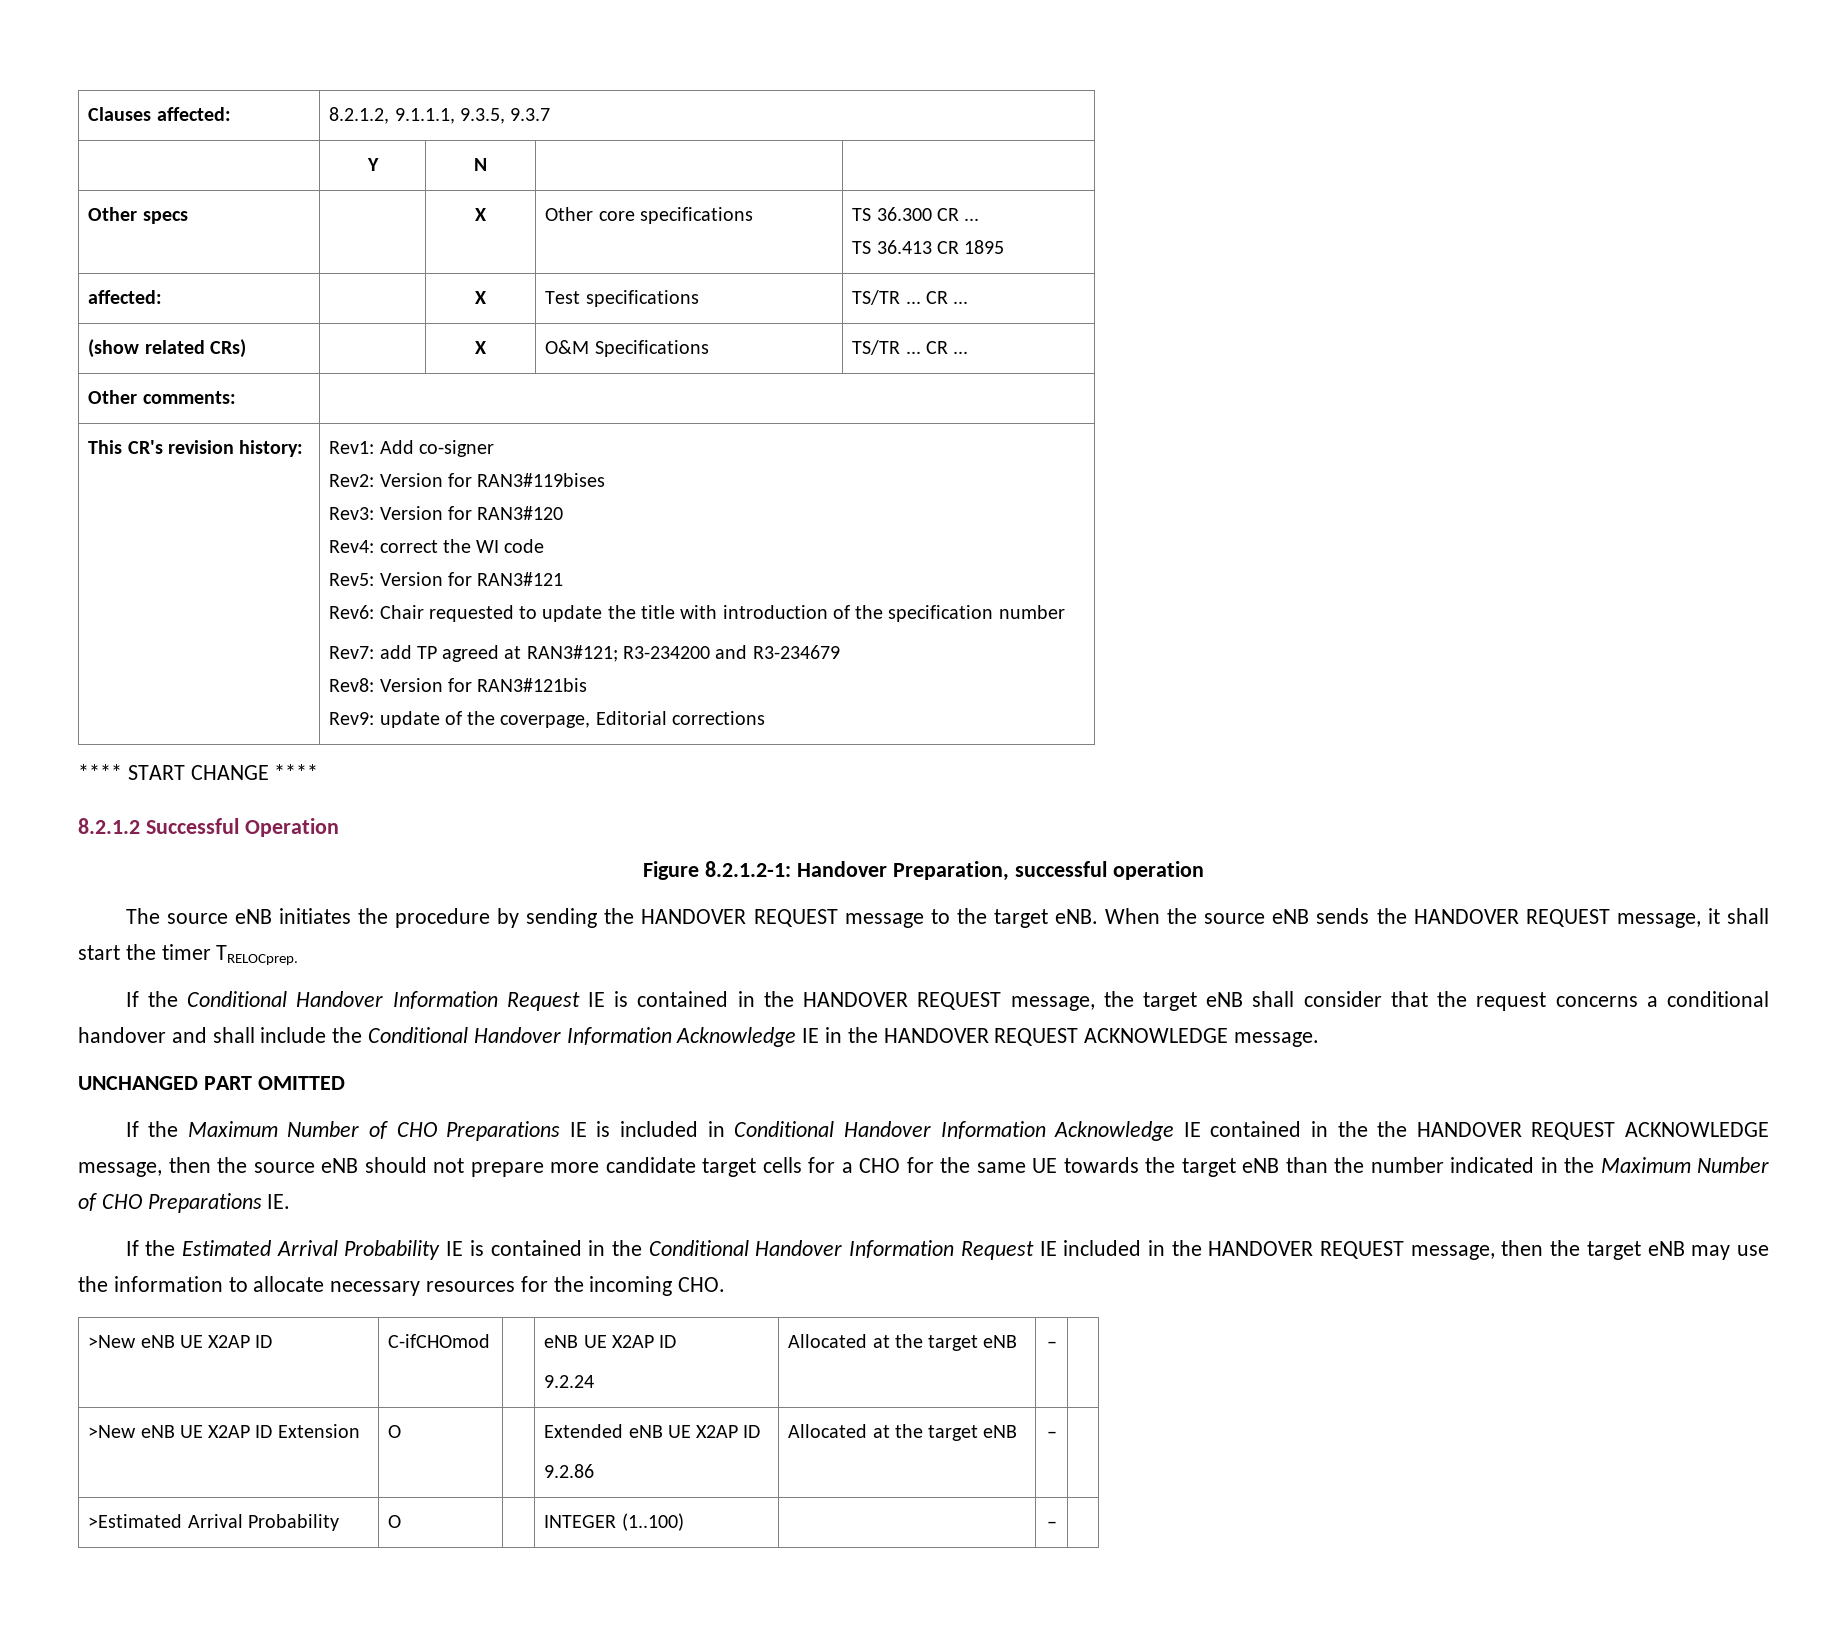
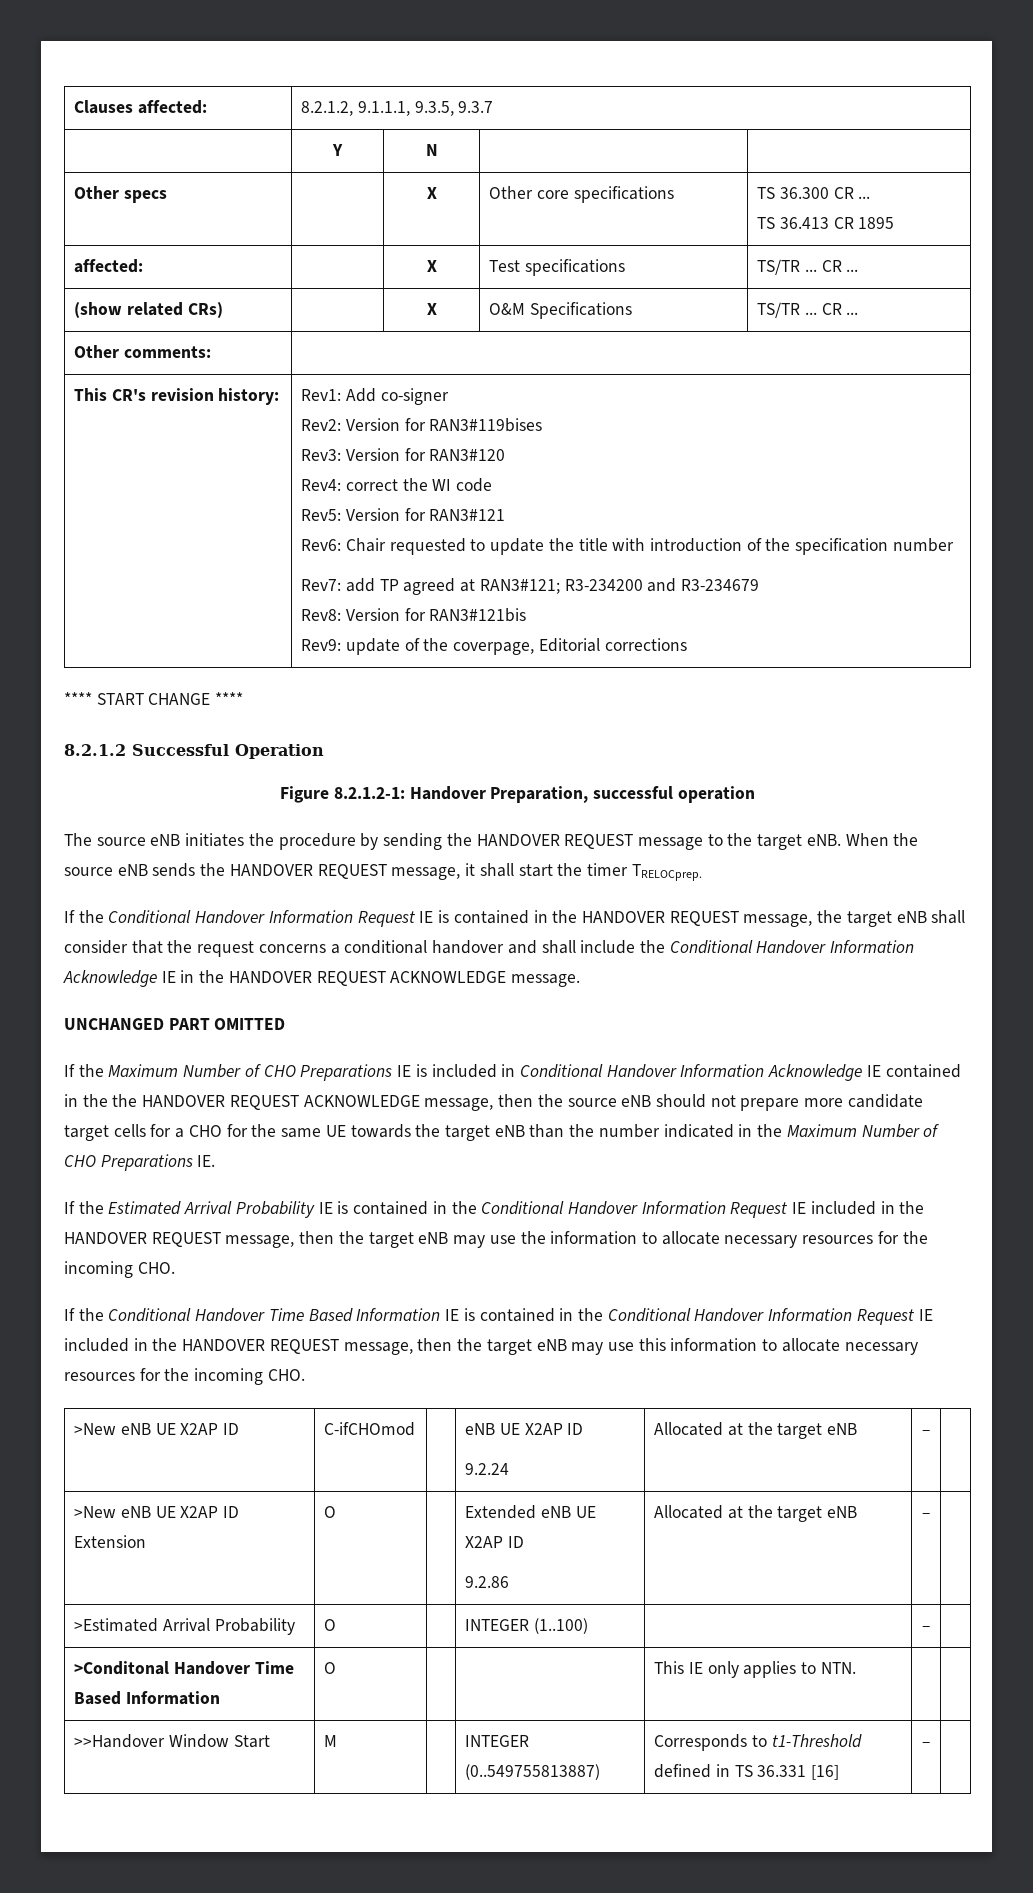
(726, 1284) none -> [64,1308,933,1325] [64,1338,918,1355] [64,1368,305,1385] // If the Conditional Handover Time Based Information IE is contained in the Conditional Handover Information Request IE included in the HANDOVER REQUEST message, then the target eNB may use this information to allocate necessary resources for the incoming CHO.
(1057, 1524) none -> [74,1661,294,1675] [74,1691,220,1705] [324,1662,337,1674] [654,1661,856,1678] [74,1734,270,1748] [324,1735,338,1747] [465,1735,530,1747] [465,1764,601,1780] [654,1734,862,1751] [654,1764,840,1780] [922,1742,930,1747] // >Conditonal Handover Time Based Information | O | | | This IE only applies to NTN. | | // >>Handover Window Start | M | | INTEGER (0..549755813887) | Corresponds to t1-Threshold defined in TS 36.331 [16] | – |

